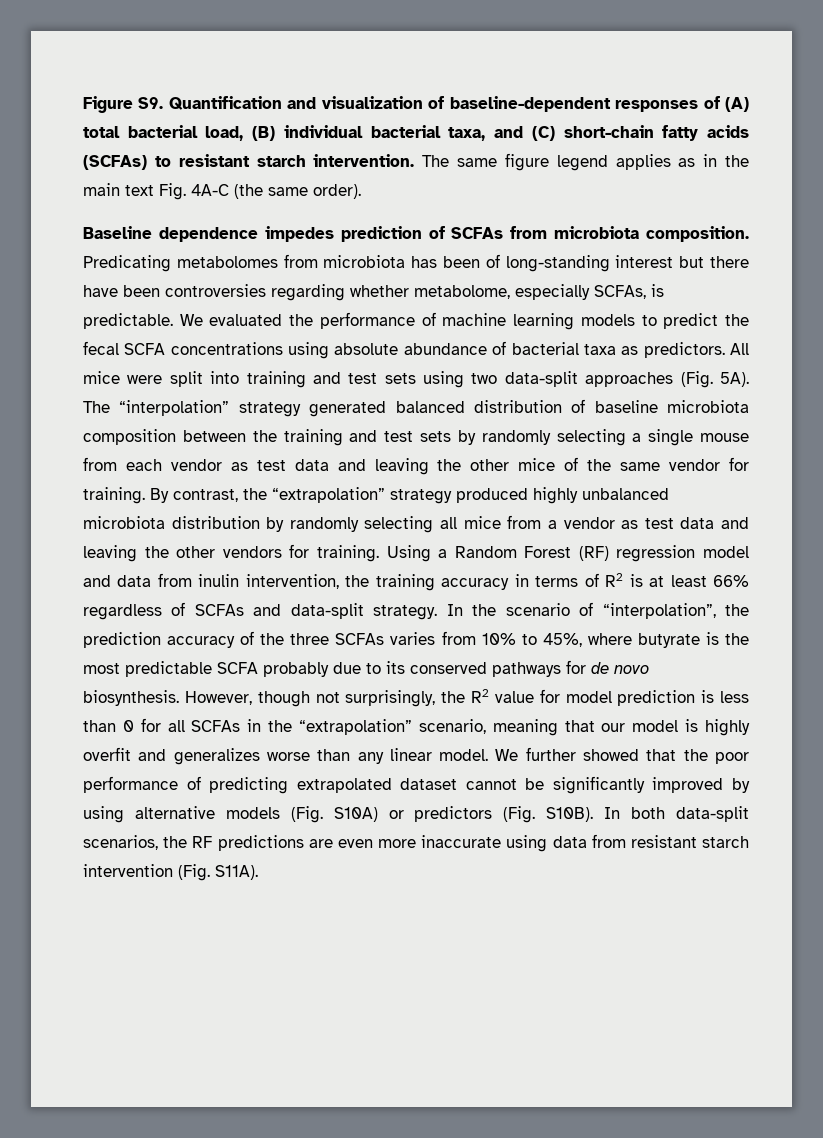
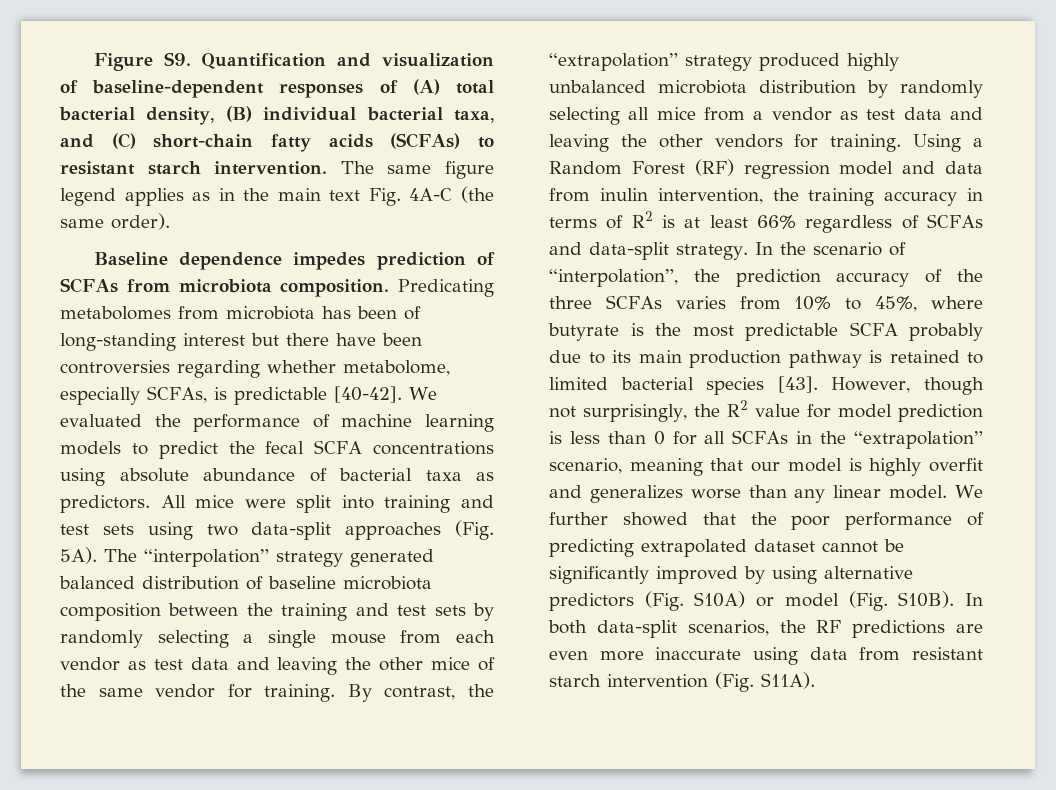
[205,126,244,141] load, -> [146,107,215,125] density,
[83,313,173,329] predictable. -> [233,386,402,405] predictable [40-42].
[410,660,649,677] [83,690,179,706] conserved pathways for de novo biosynthesis. -> [638,350,983,368] [549,376,818,395] main production pathway is retained to limited bacterial species [43].
[225,807,280,819] models -> [549,593,634,611] predictors
[414,806,493,822] predictors -> [784,593,839,607] model

